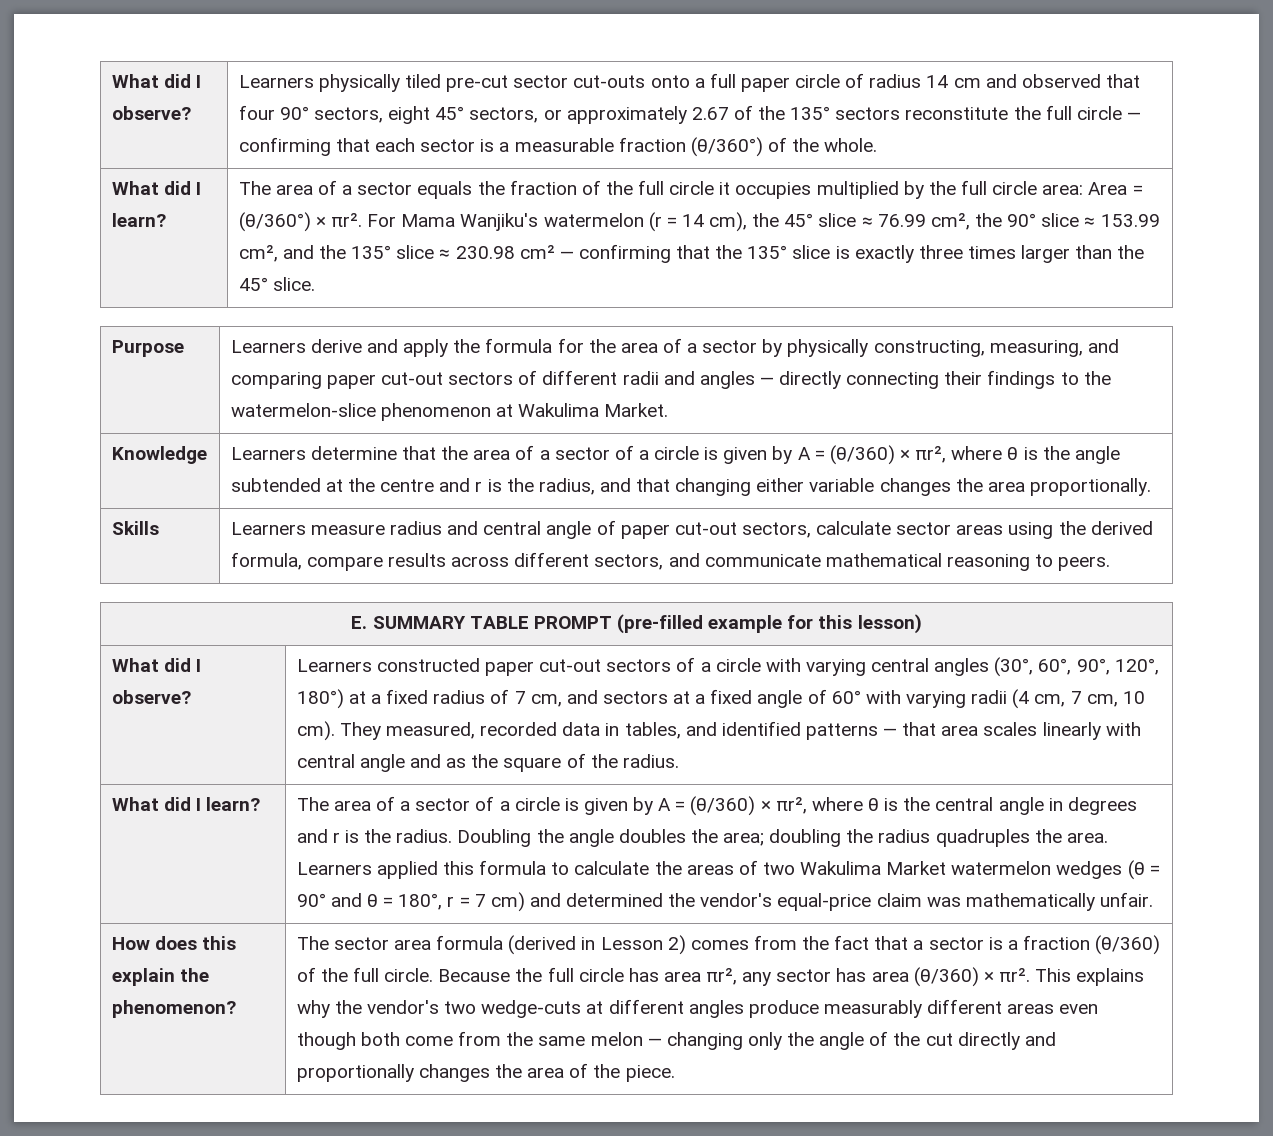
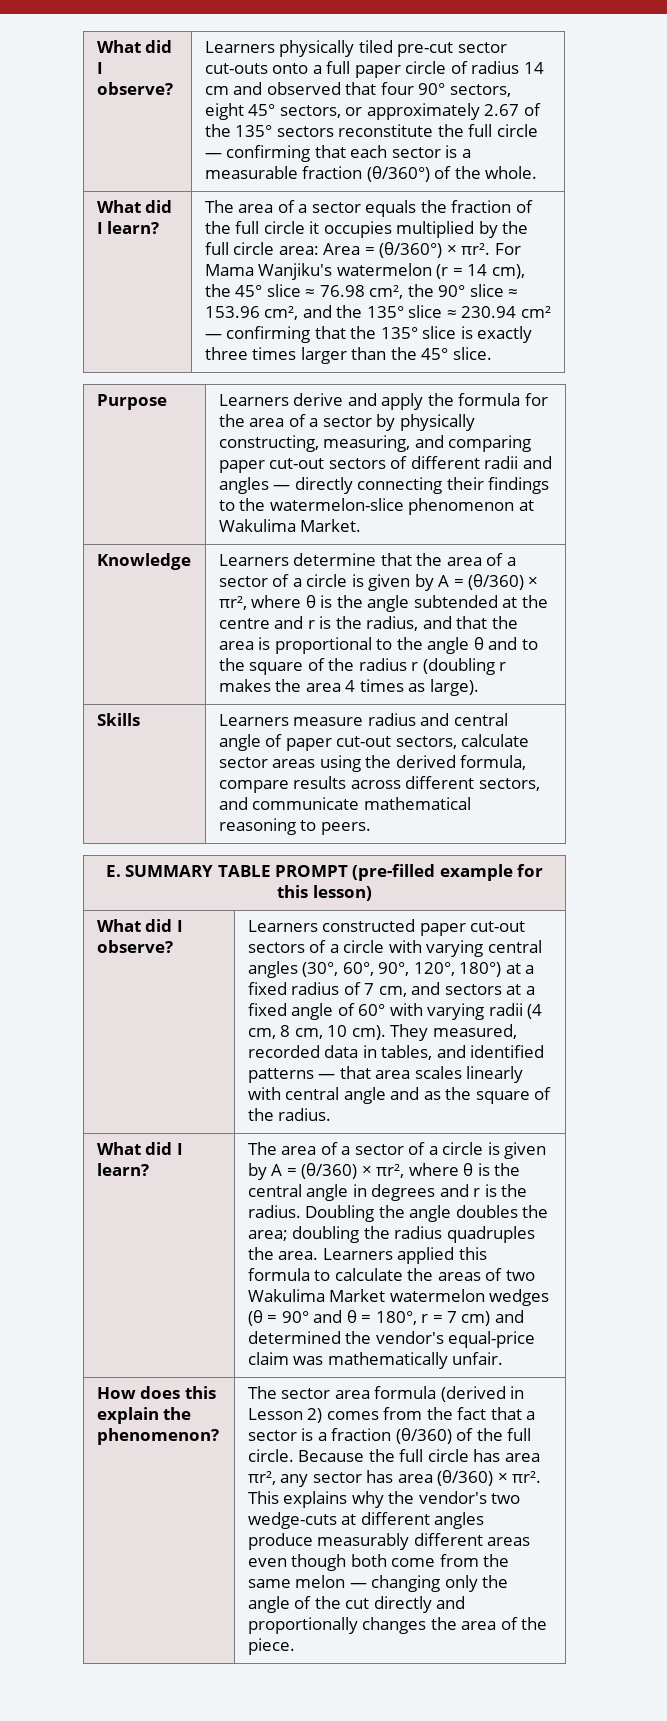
[877,214,926,227] 76.99 -> [319,285,365,297] 76.98
[1100,214,1160,227] 153.99 -> [204,306,260,318] 153.96
[455,246,515,259] 230.98 -> [461,306,517,318] 230.94
[675,478,1151,496] changing either variable changes the area proportionally. -> [491,616,518,629] [218,637,538,654] [218,658,507,675] [218,679,479,696] the area is proportional to the angle θ and to the square of the radius r (doubling r makes the area 4 times as large).
[1070,691,1082,704] 7 -> [280,1025,291,1037] 8

